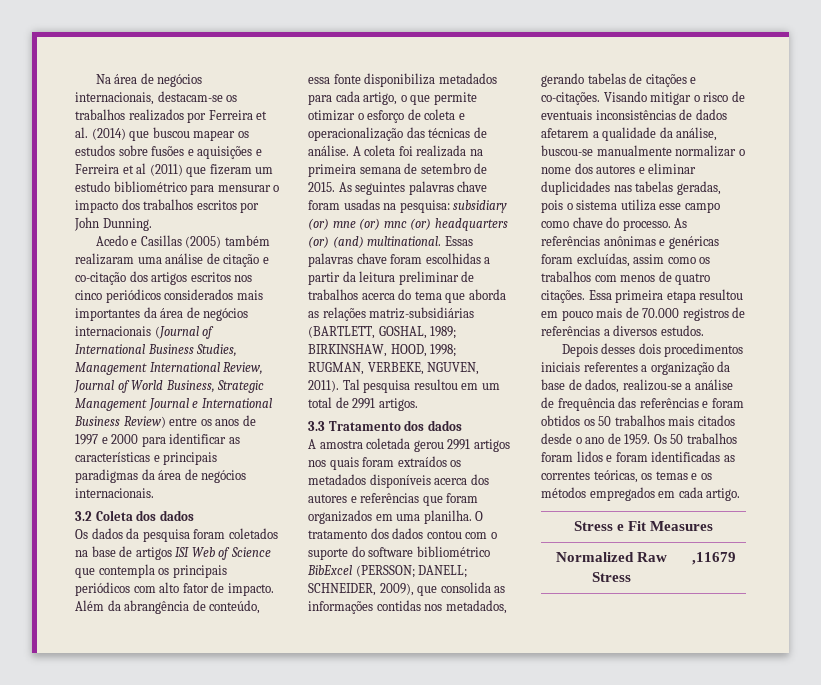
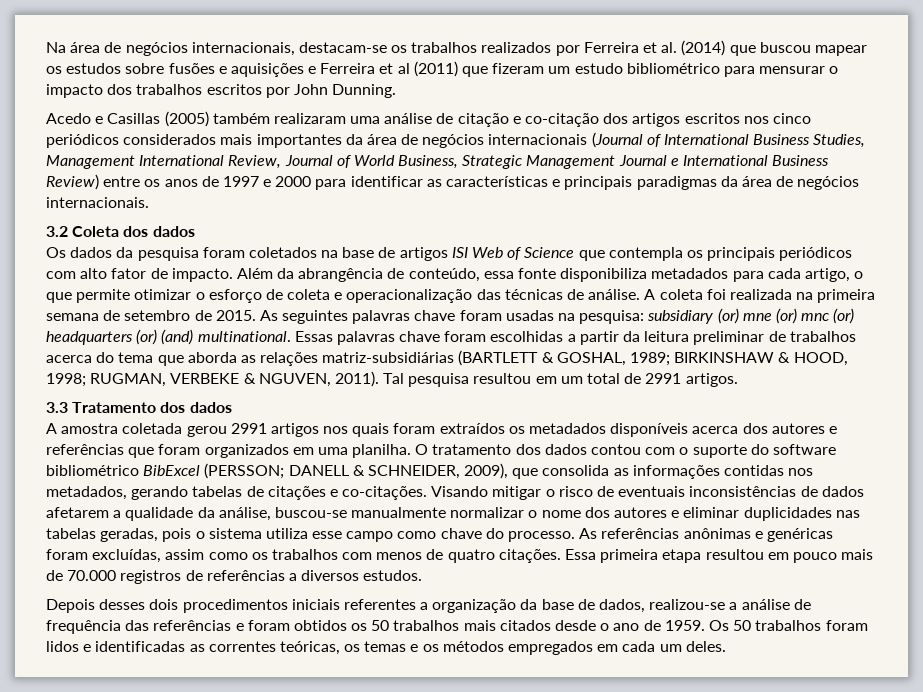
[308,326,457,339] [308,344,387,357] (BARTLETT, GOSHAL, 1989; BIRKINSHAW, -> [458,350,791,366] (BARTLETT & GOSHAL, 1989; BIRKINSHAW &
[367,362,424,375] VERBEKE, -> [170,373,256,384] VERBEKE &
[418,565,468,578] DANELL; -> [288,465,365,476] DANELL &
[615,452,648,462] foram -> (92, 648) none
[706,488,741,501] [573,521,714,531] [555,552,668,562] [592,572,631,582] [691,552,736,565] artigo. // Stress e Fit Measures // Normalized Raw Stress | ,11679 -> [659,641,726,652] um deles.

